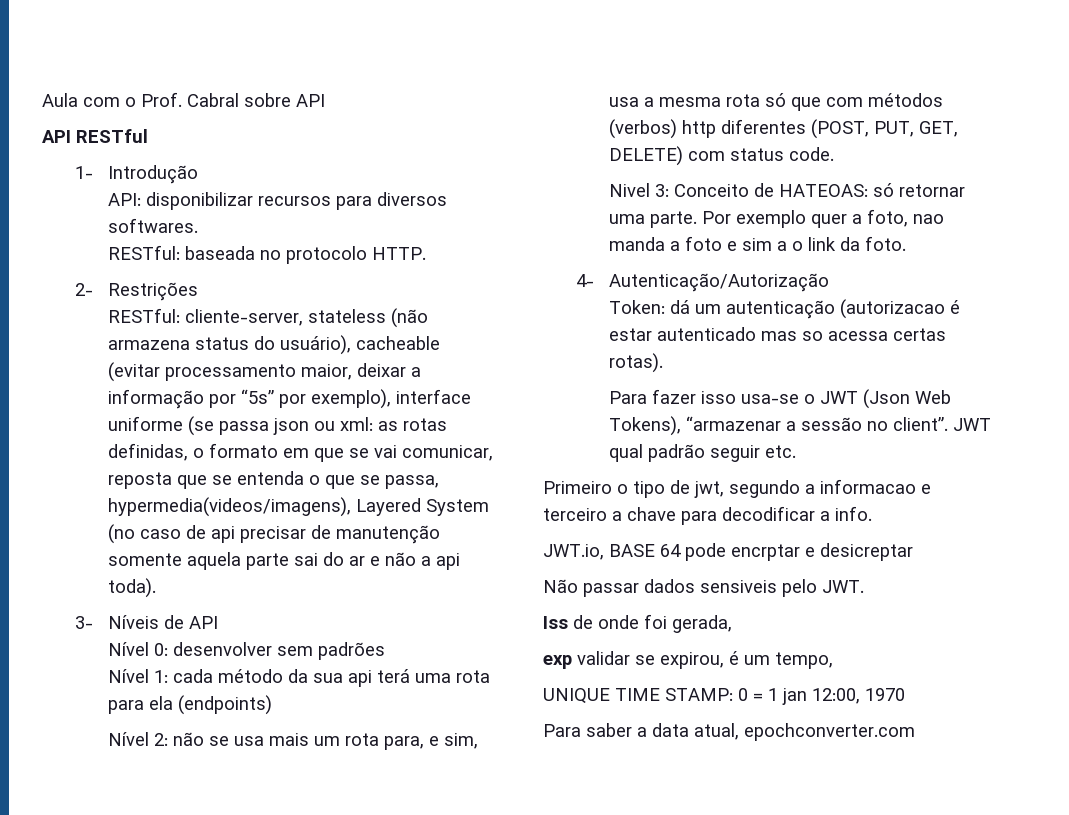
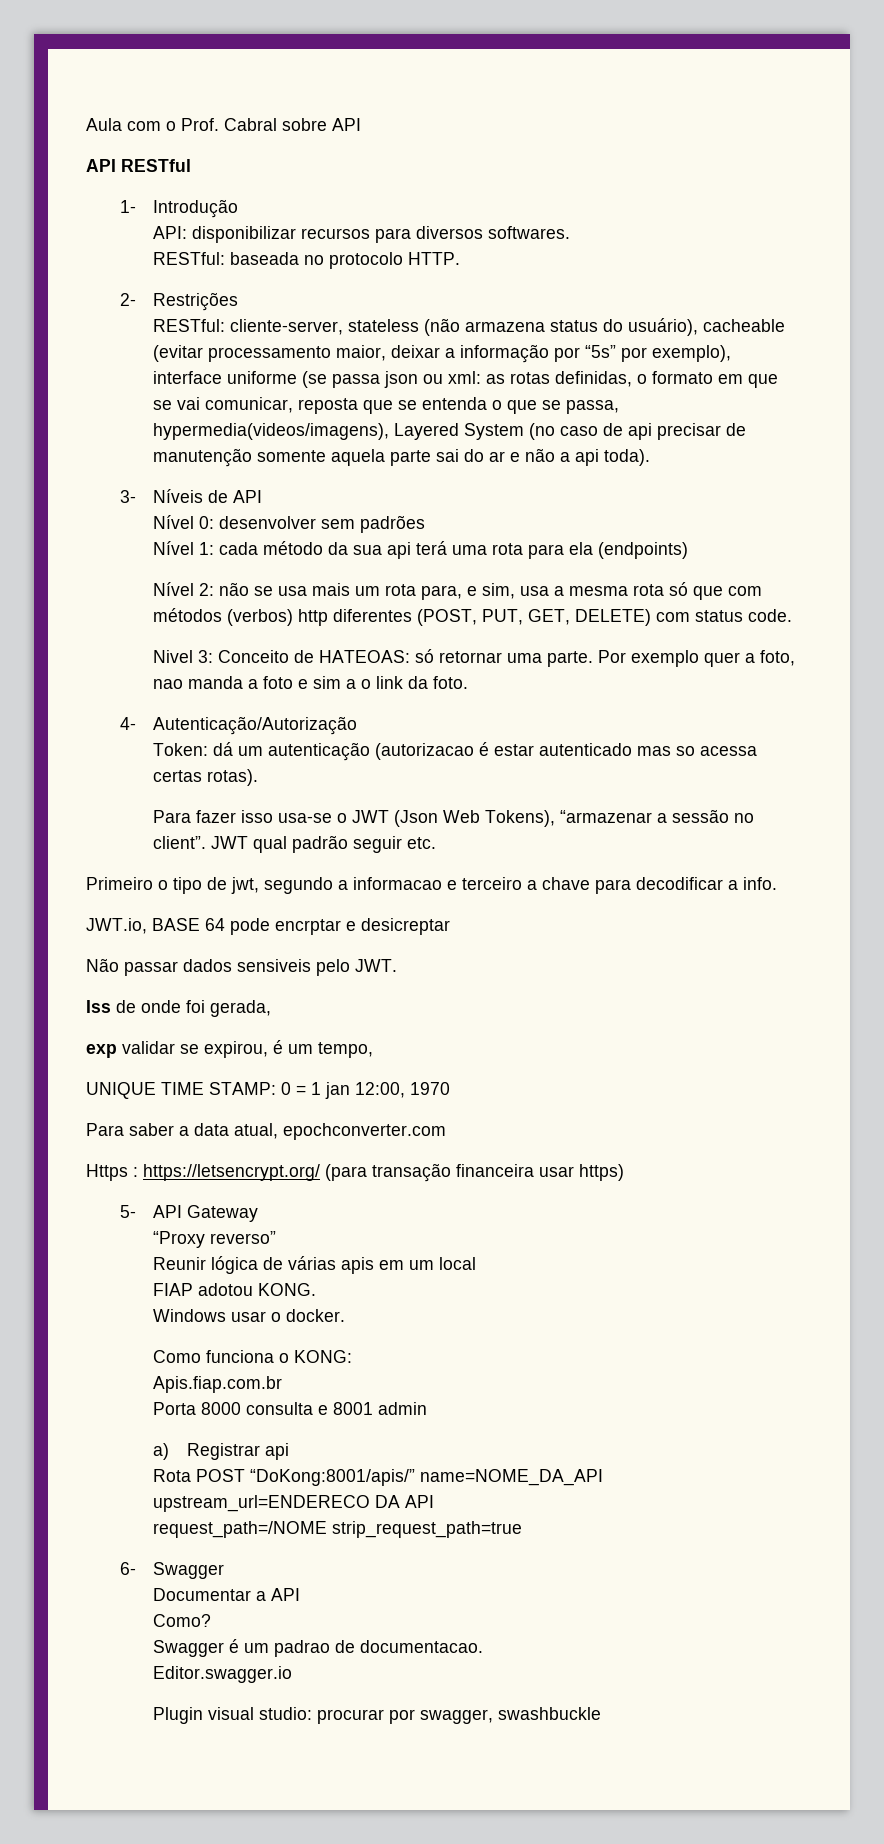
(915, 732) none -> [86,1163,624,1182] [119,1205,259,1222] [153,1231,277,1248] [153,1256,477,1274] [153,1283,317,1296] [153,1309,346,1322] [153,1350,353,1363] [153,1376,283,1393] [153,1402,428,1415] [153,1443,290,1460] [153,1469,604,1486] [153,1495,435,1512] [153,1521,523,1538] [119,1562,225,1579] [153,1588,301,1601] [153,1614,212,1627] [153,1639,484,1657] [153,1666,293,1683] [153,1707,602,1724] // Https : https://letsencrypt.org/ (para transação financeira usar https) // 5- API Gateway // “Proxy reverso” // Reunir lógica de várias apis em um local // FIAP adotou KONG. // Windows usar o docker. // Como funciona o KONG: // Apis.fiap.com.br // Porta 8000 consulta e 8001 admin // a) Registrar api // Rota POST “DoKong:8001/apis/” name=NOME_DA_API upstream_url=ENDERECO DA API // request_path=/NOME strip_request_path=true // 6- Swagger // Documentar a API // Como? // Swagger é um padrao de documentacao. // Editor.swagger.io // Plugin visual studio: procurar por swagger, swashbuckle

